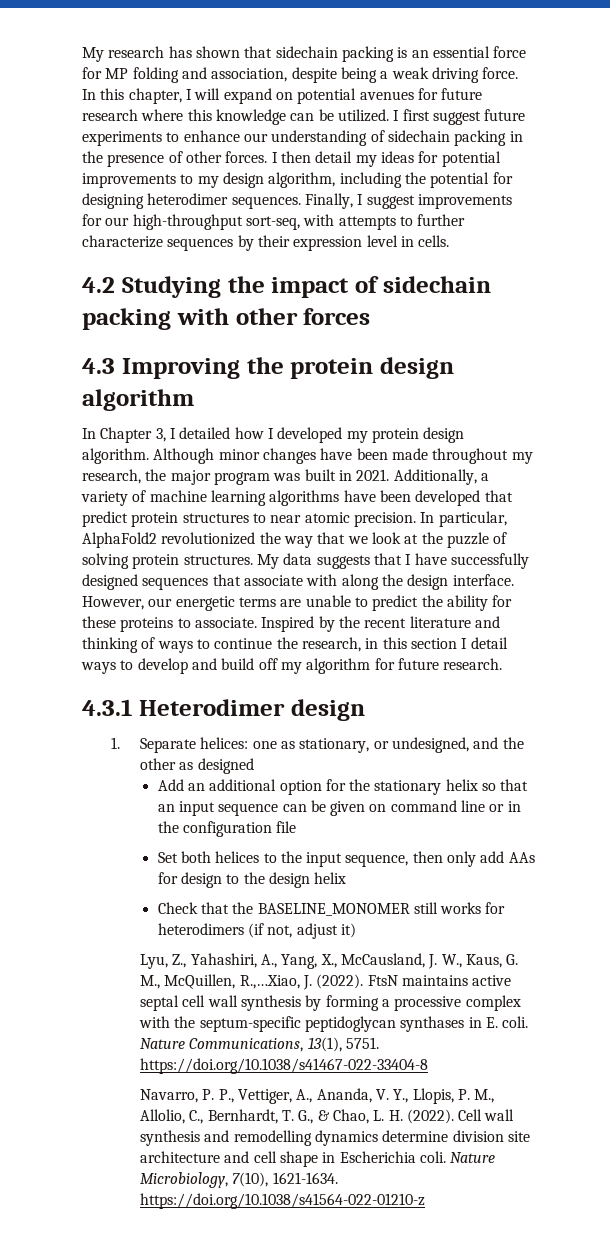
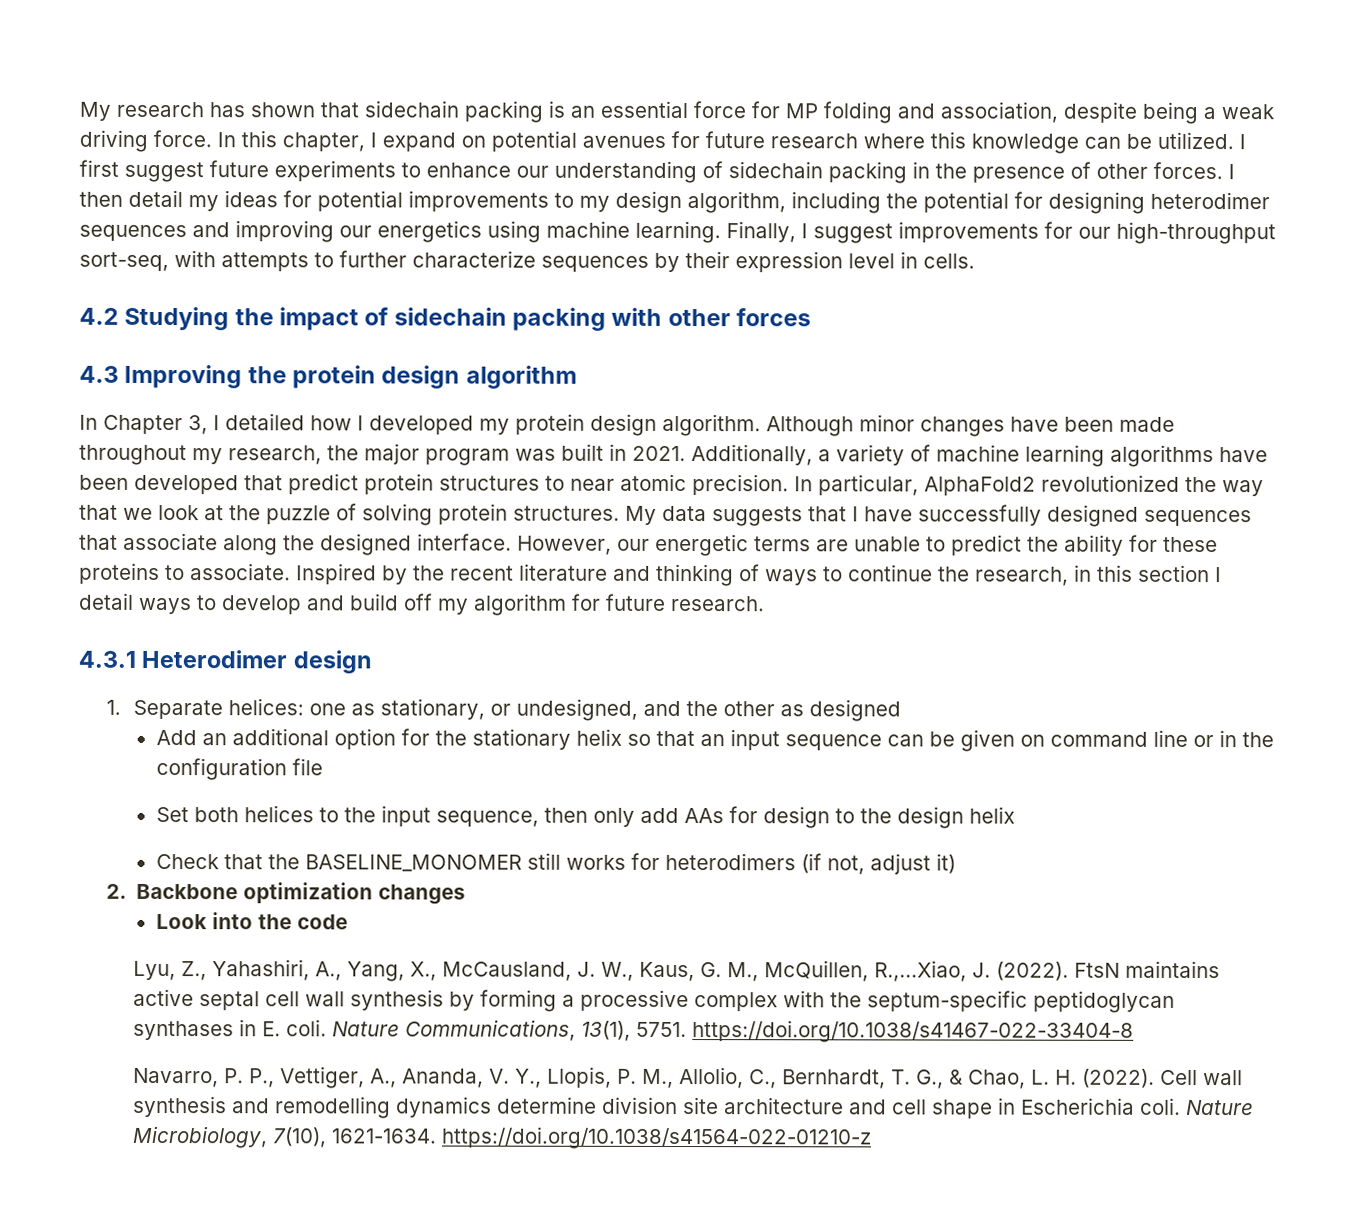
[194,88,221,100] will -> (377, 140) none
[231,196,301,209] sequences. -> [79,220,721,244] sequences and improving our energetics using machine learning.
[306,574,338,586] with -> (218, 541) none
[407,574,449,590] design -> [320,533,412,556] designed
(356, 930) none -> [105,882,465,905] [155,912,348,930] // 2. Backbone optimization changes // Look into the code

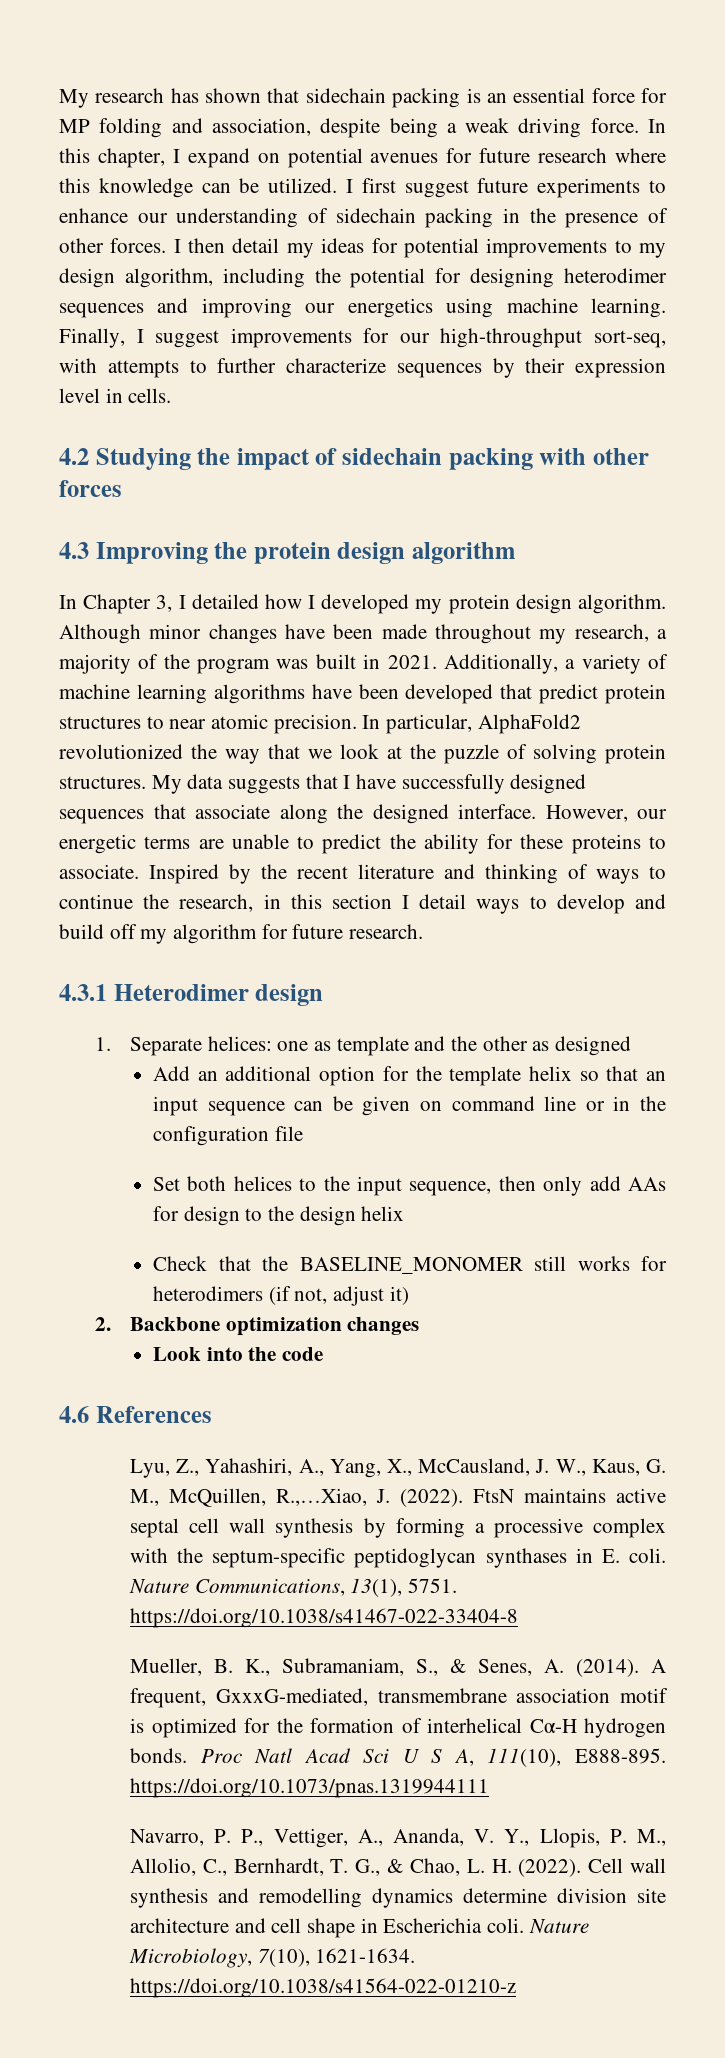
[327,443,420,465] the major -> [657,629,667,639] [59,654,190,674] a majority of the
[380,698,639,721] stationary, or undesigned, -> [336,1036,409,1056] template
[471,728,571,750] stationary -> [449,1066,522,1086] template
(348, 922) none -> [59,1406,212,1423] // 4.6 References
(1135, 1031) none -> [129,1658,666,1677] [129,1688,668,1708] [129,1718,666,1738] [129,1748,666,1767] [129,1778,489,1798] // Mueller, B. K., Subramaniam, S., & Senes, A. (2014). A frequent, GxxxG-mediated, transmembrane association motif is optimized for the formation of interhelical Cα-H hydrogen bonds. Proc Natl Acad Sci U S A, 111(10), E888-895. https://doi.org/10.1073/pnas.1319944111

